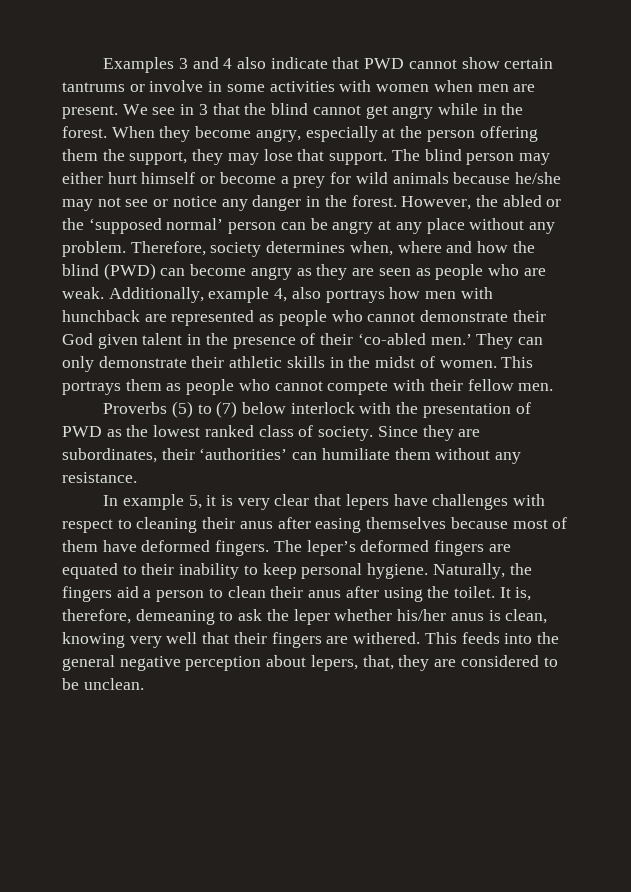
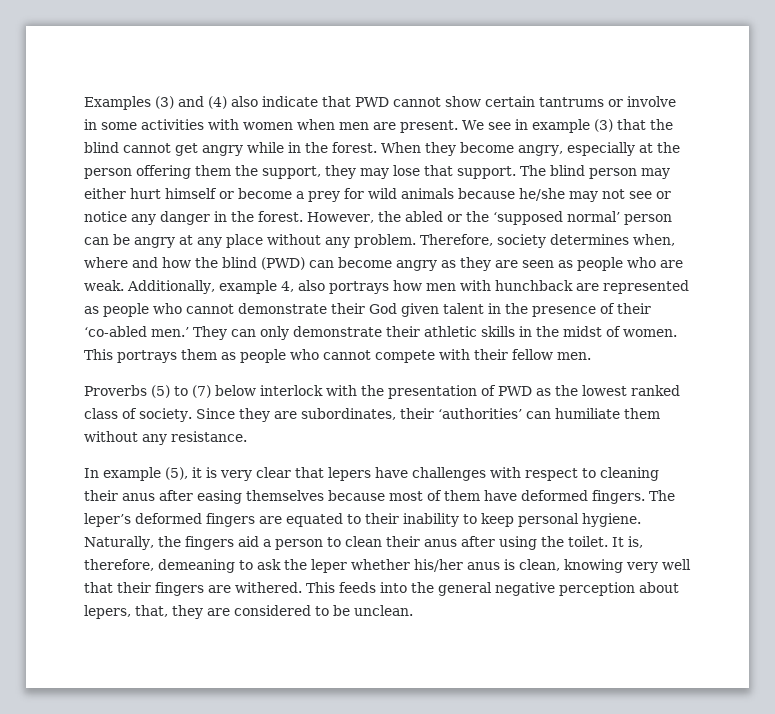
[178,57,233,69] 3 and 4 -> [155,96,227,109] (3) and (4)
[198,104,208,115] 3 -> [531,119,613,133] example (3)
[188,495,202,509] 5, -> [165,467,188,480] (5),

